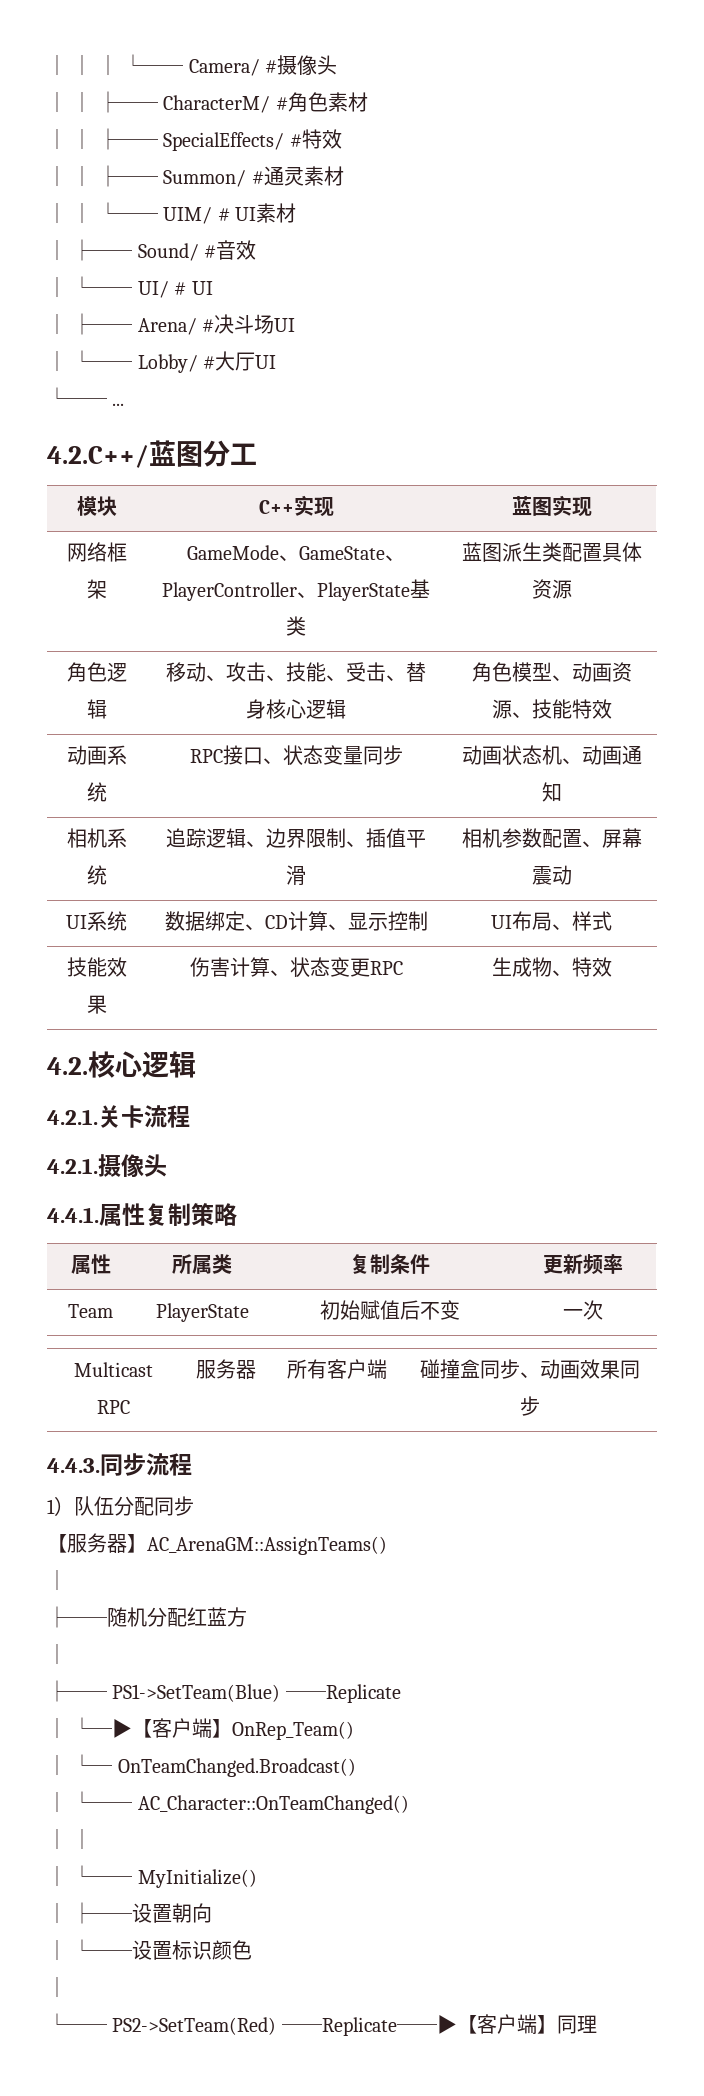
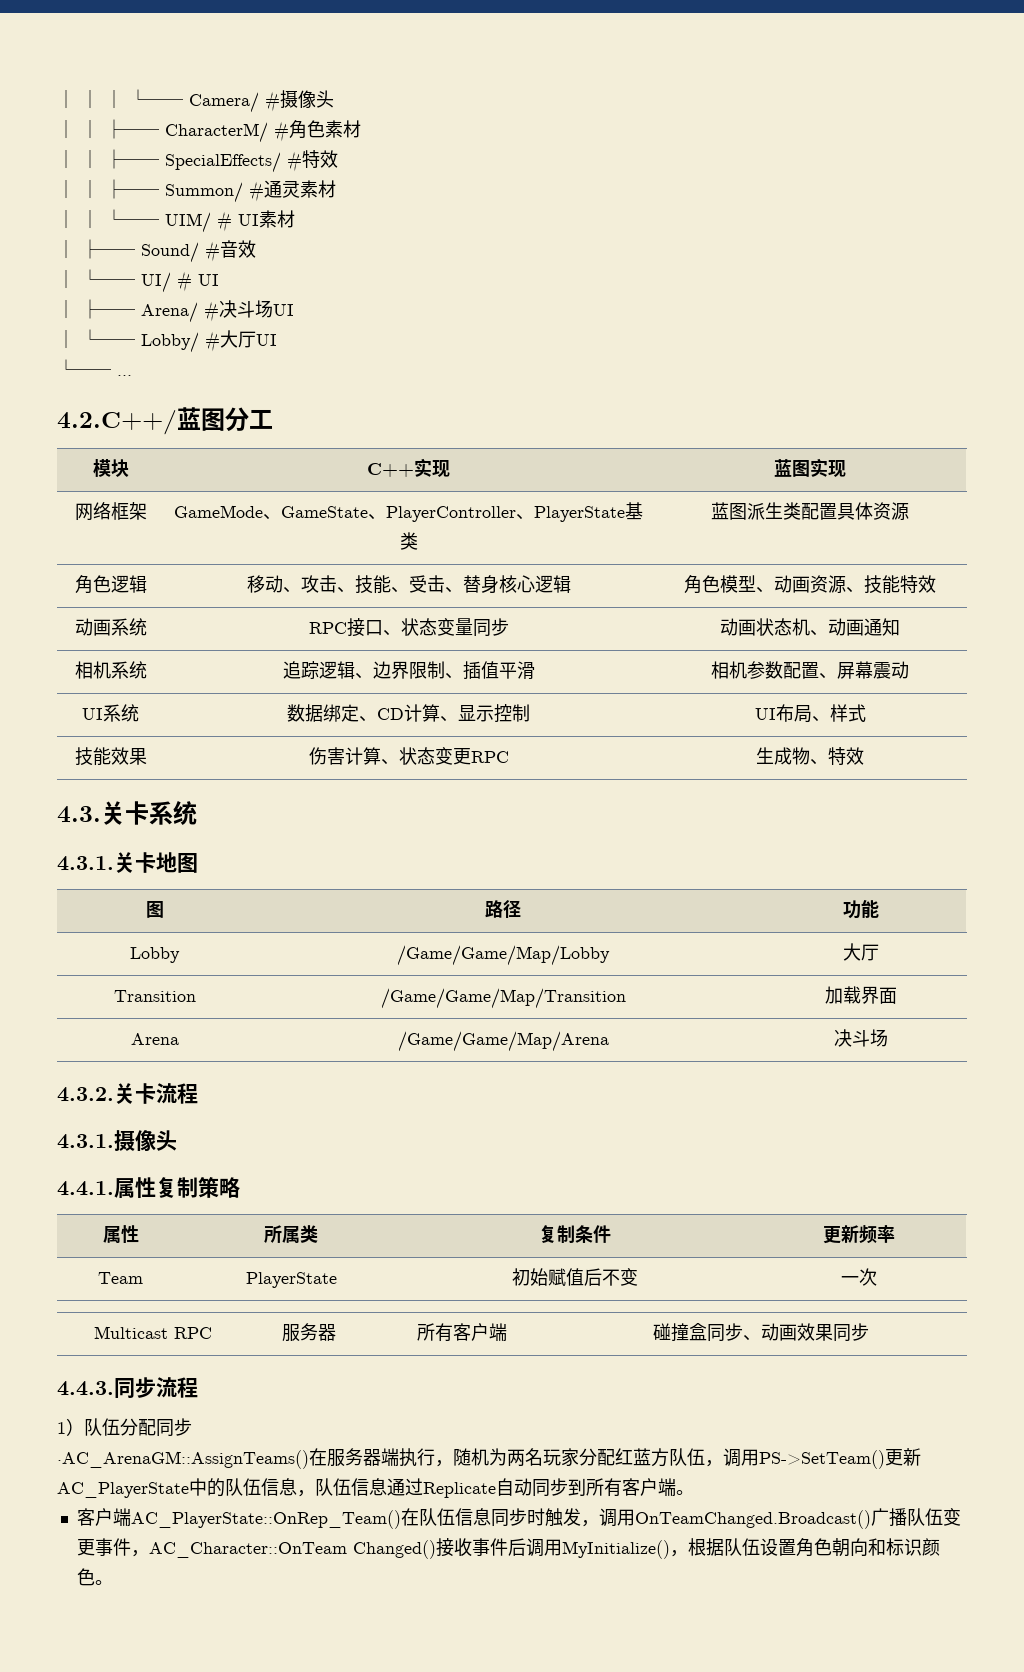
[47,1051,196,1078] [47,1109,98,1125] 4.2.核心逻辑 // 4.2.1. -> [57,801,197,825] [57,852,198,873] [145,901,164,918] [485,900,521,918] [842,900,879,919] [130,947,180,963] [397,945,610,966] [842,943,879,961] [113,990,196,1002] [380,988,626,1009] [824,986,897,1004] [130,1033,179,1045] [397,1031,609,1052] [833,1029,888,1047] [57,1087,114,1102] 4.3.关卡系统 // 4.3.1.关卡地图 // 图 | 路径 | 功能 // Lobby | /Game/Game/Map/Lobby | 大厅 // Transition | /Game/Game/Map/Transition | 加载界面 // Arena | /Game/Game/Map/Arena | 决斗场 // 4.3.2.
[47,1158,98,1174] 4.2.1. -> [57,1134,114,1149] 4.3.1.
[47,1533,387,1555] [47,1570,67,1591] [47,1606,247,1628] [47,1644,67,1665] [47,1680,401,1703] [47,1717,355,1740] [47,1754,356,1777] [47,1791,409,1814] [47,1829,93,1850] [47,1865,257,1888] [47,1902,213,1924] [47,1939,253,1961] [47,1977,67,1998] [47,2013,597,2036] 【服务器】AC_ArenaGM::AssignTeams() // │ // ├──随机分配红蓝方 // │ // ├── PS1->SetTeam(Blue) ──Replicate // │ └─▶【客户端】OnRep_Team() // │ └─ OnTeamChanged.Broadcast() // │ └── AC_Character::OnTeamChanged() // │ │ // │ └── MyInitialize() // │ ├──设置朝向 // │ └──设置标识颜色 // │ // └── PS2->SetTeam(Red) ──Replicate──▶【客户端】同理 -> [57,1448,921,1469] [57,1478,694,1498] [76,1508,961,1529] [76,1538,940,1559] [76,1568,113,1586] ·AC_ArenaGM::AssignTeams()在服务器端执行，随机为两名玩家分配红蓝方队伍，调用PS->SetTeam()更新AC_PlayerState中的队伍信息，队伍信息通过Replicate自动同步到所有客户端。 // 客户端AC_PlayerState::OnRep_Team()在队伍信息同步时触发，调用OnTeamChanged.Broadcast()广播队伍变更事件，AC_Character::OnTeam Changed()接收事件后调用MyInitialize()，根据队伍设置角色朝向和标识颜色。

